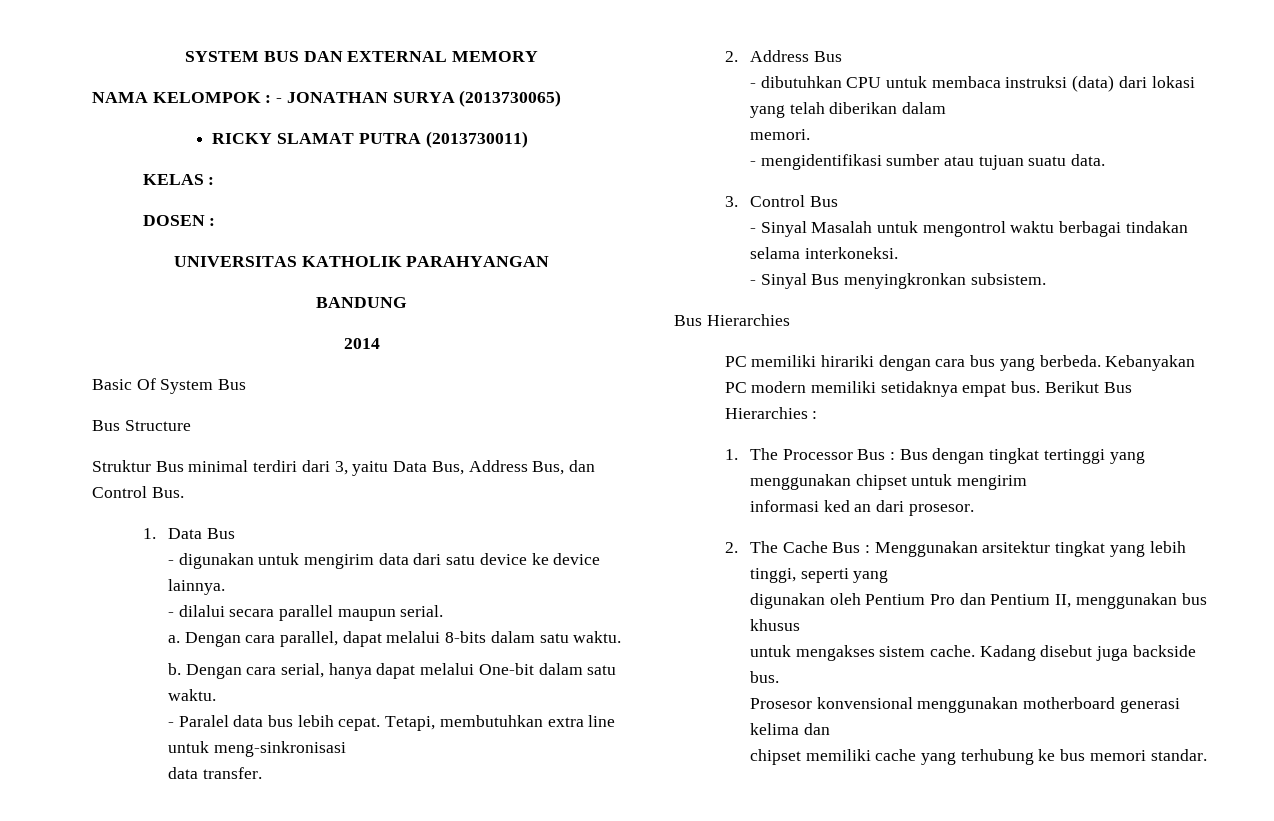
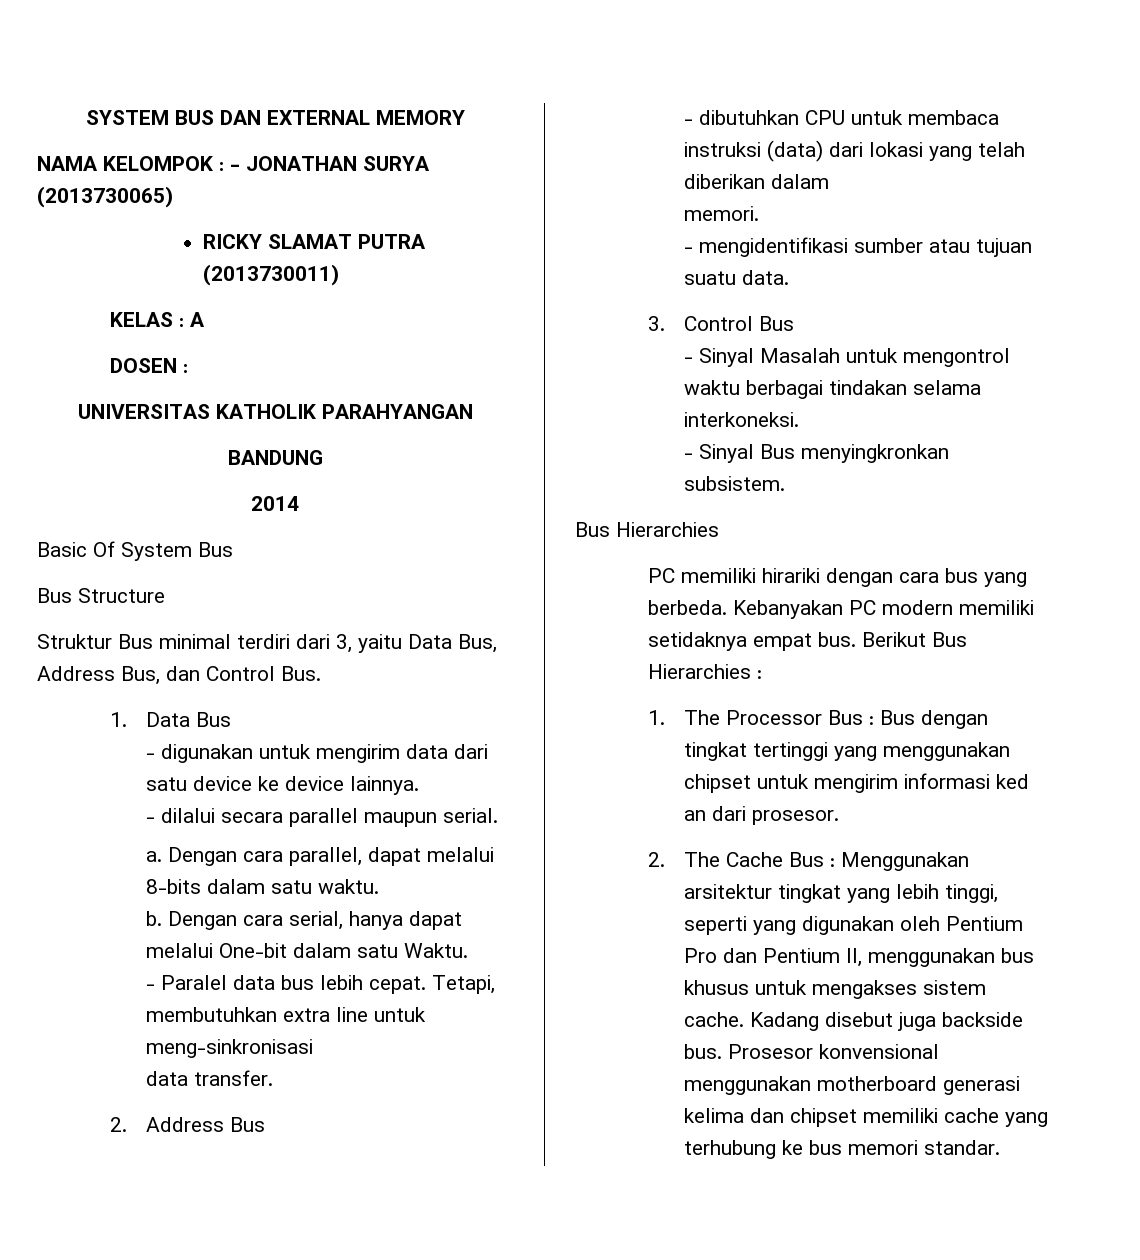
(215, 181) none -> [189,312,205,327] A
[167,689,216,701] waktu. -> [404,943,469,958] Waktu.
(1028, 482) // -> (899, 783) none
(889, 576) // -> (797, 927) none
(800, 625) // -> (750, 987) none
(779, 677) // -> (723, 1051) none
(830, 729) // -> (785, 1115) none

